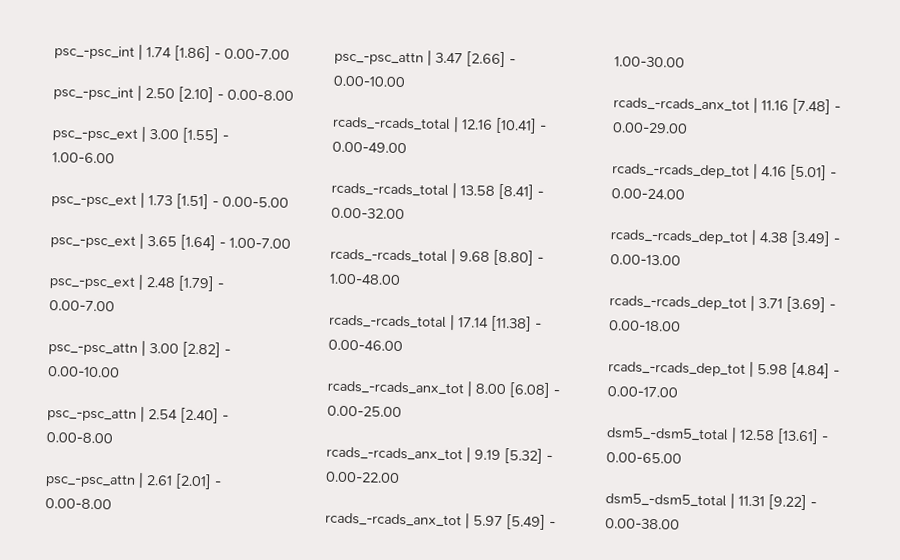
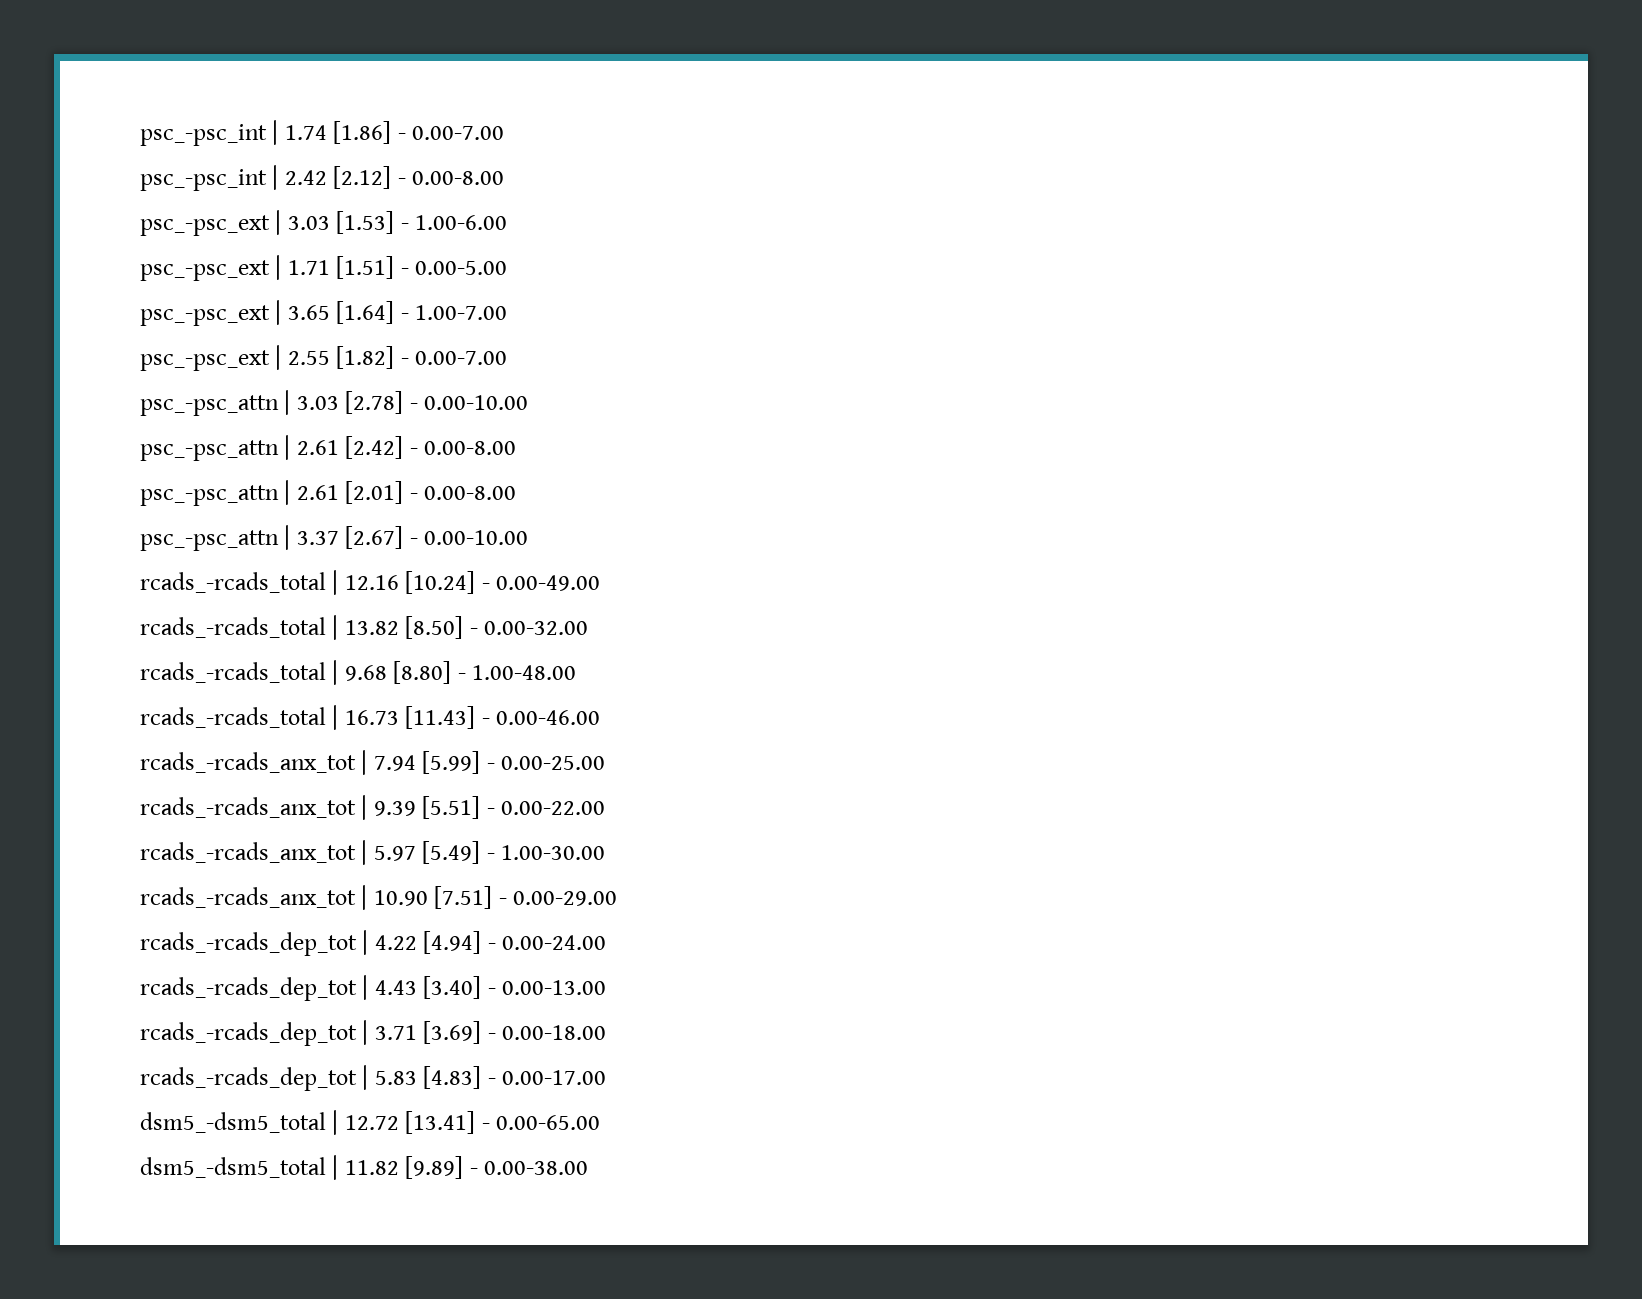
[145,86,214,103] 2.50 [2.10] -> [284,166,392,189] 2.42 [2.12]
[149,127,219,144] 3.00 [1.55] -> [287,211,395,234] 3.03 [1.53]
[148,195,173,206] 1.73 -> [287,260,330,275] 1.71
[146,275,215,292] 2.48 [1.79] -> [287,346,395,369] 2.55 [1.82]
[149,341,221,358] 3.00 [2.82] -> [296,391,404,414] 3.03 [2.78]
[148,407,219,424] 2.54 [2.40] -> [296,436,404,459] 2.61 [2.42]
[435,51,506,68] 3.47 [2.66] -> [296,526,404,549] 3.37 [2.67]
[495,117,537,134] [10.41] -> [405,571,476,594] [10.24]
[460,183,534,200] 13.58 [8.41] -> [344,616,464,639] 13.82 [8.50]
[458,315,532,332] 17.14 [11.38] -> [344,706,476,729] 16.73 [11.43]
[475,382,550,398] 8.00 [6.08] -> [373,751,481,774] 7.94 [5.99]
[474,448,543,464] 9.19 [5.32] -> [373,796,481,819] 9.39 [5.51]
[761,98,831,115] 11.16 [7.48] -> [373,886,493,909] 10.90 [7.51]
[761,164,827,181] 4.16 [5.01] -> [374,931,482,954] 4.22 [4.94]
[759,230,831,247] 4.38 [3.49] -> [374,976,482,999] 4.43 [3.40]
[757,362,830,379] 5.98 [4.84] -> [374,1066,482,1089] 5.83 [4.83]
[739,428,819,445] 12.58 [13.61] -> [344,1111,476,1134] 12.72 [13.41]
[738,494,807,511] 11.31 [9.22] -> [344,1156,464,1179] 11.82 [9.89]

